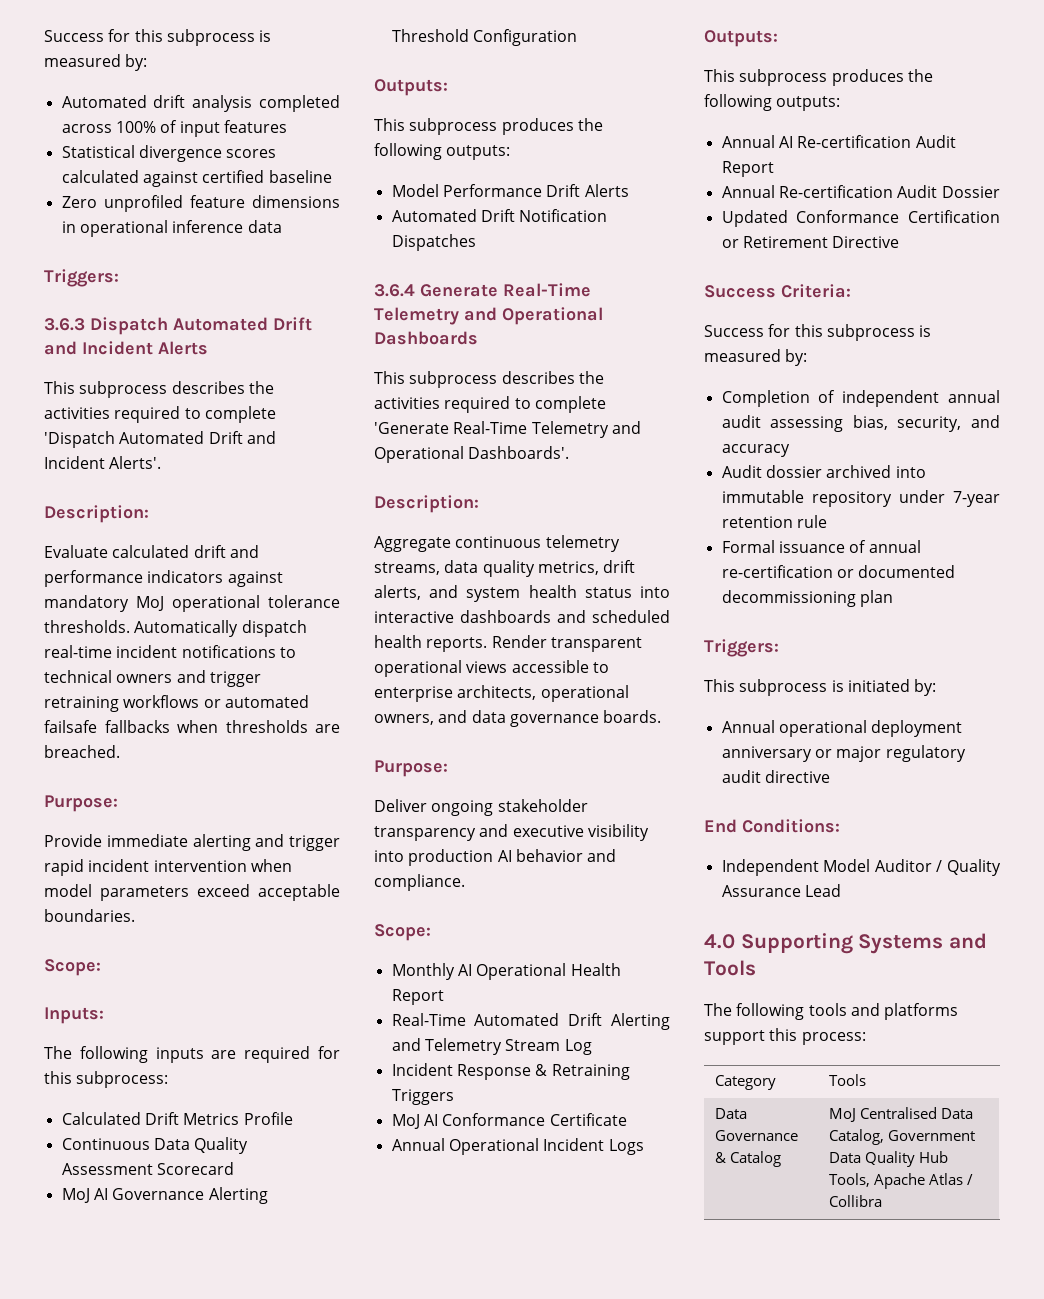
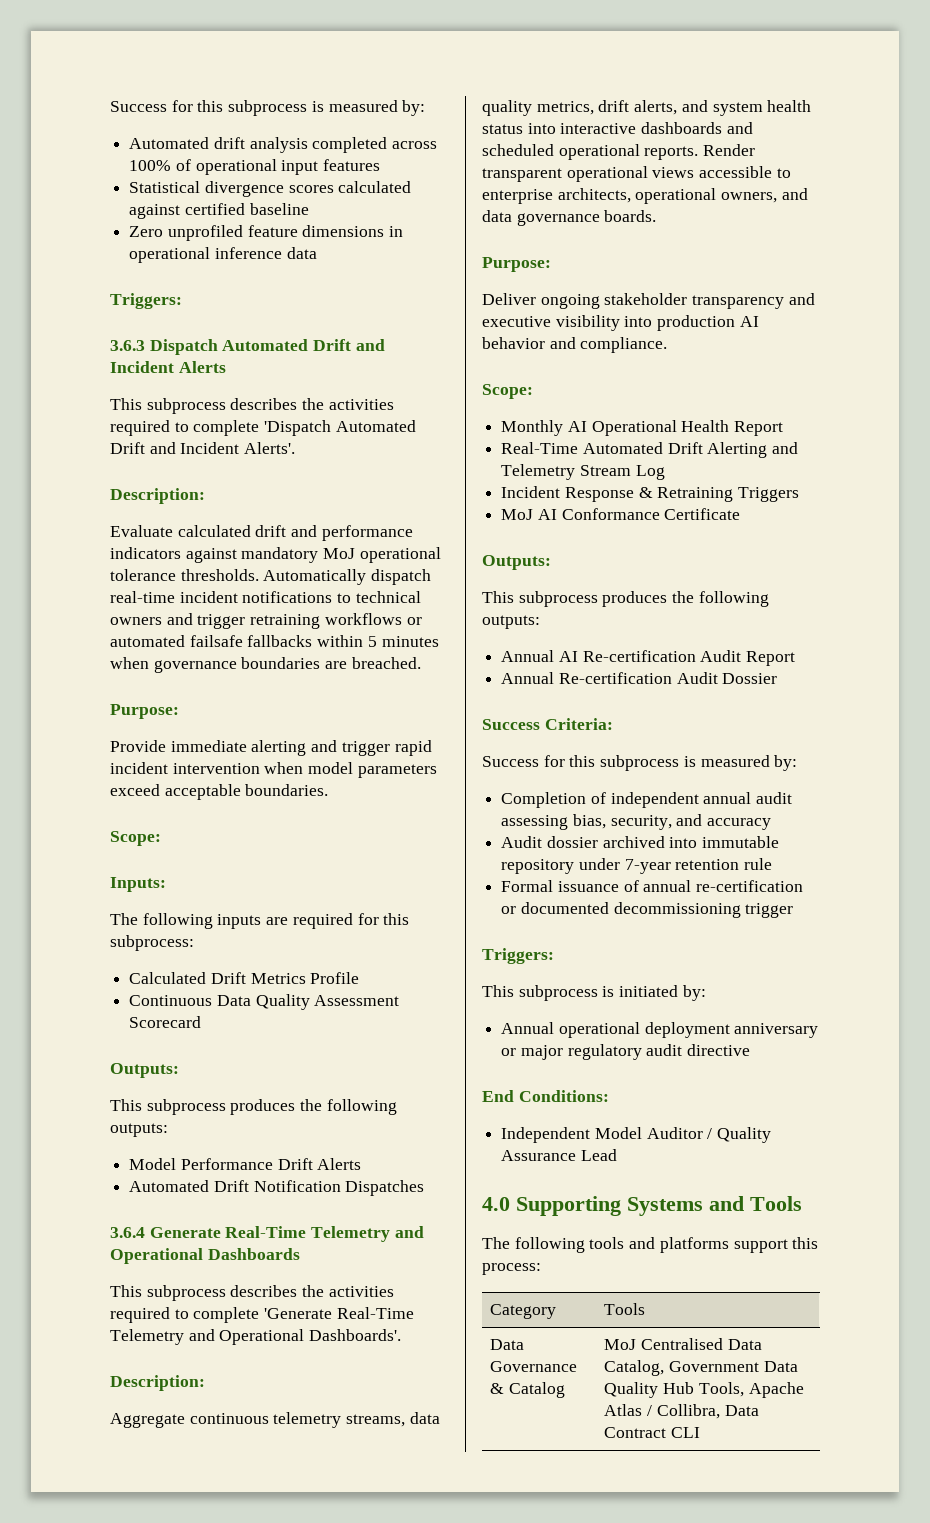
(178, 126) none -> [195,159,277,175] operational
[177,720,308,733] when thresholds -> [317,635,439,647] [110,657,321,673] within 5 minutes when governance boundaries
[61,1187,268,1204] [391,29,577,46] // MoJ AI Governance Alerting Threshold Configuration -> (202, 1022) none
[374,635,422,648] health -> [558,144,640,160] operational
[391,1138,644,1155] // Annual Operational Incident Logs -> (741, 514) none
[721,210,1000,227] [721,236,900,248] // Updated Conformance Certification or Retirement Directive -> (778, 678) none
[859,590,893,607] plan -> [745,903,794,918] trigger
[829,1195,883,1207] Collibra -> [656,1404,759,1419] [604,1427,701,1438] Collibra, Data Contract CLI

